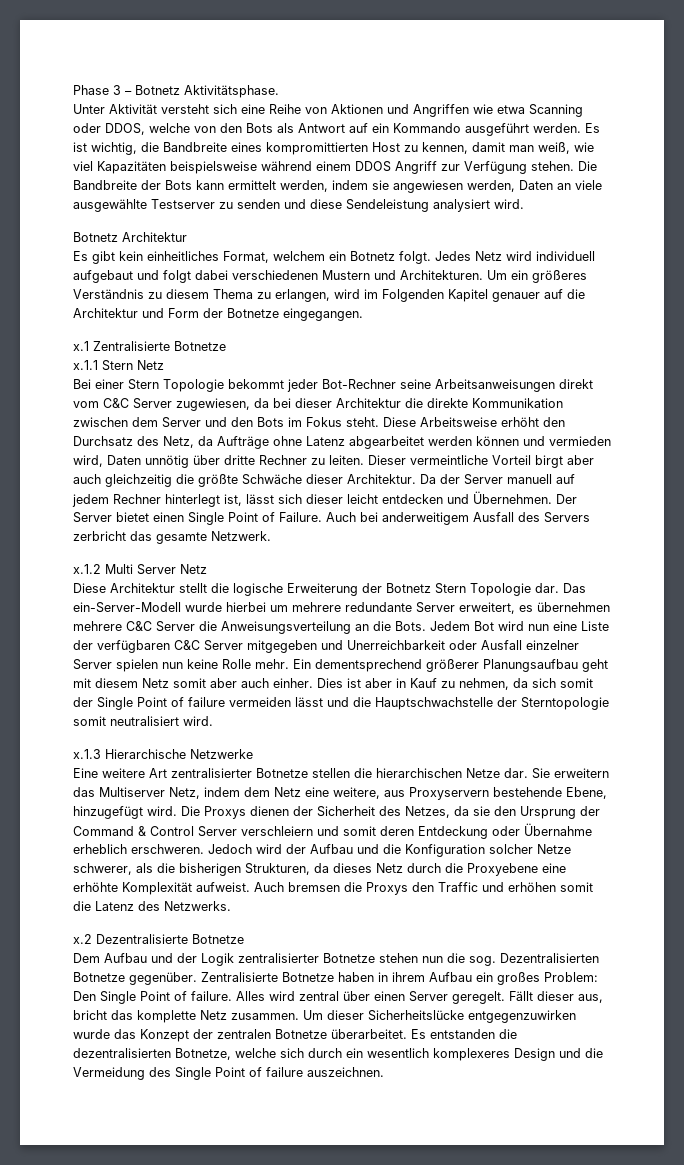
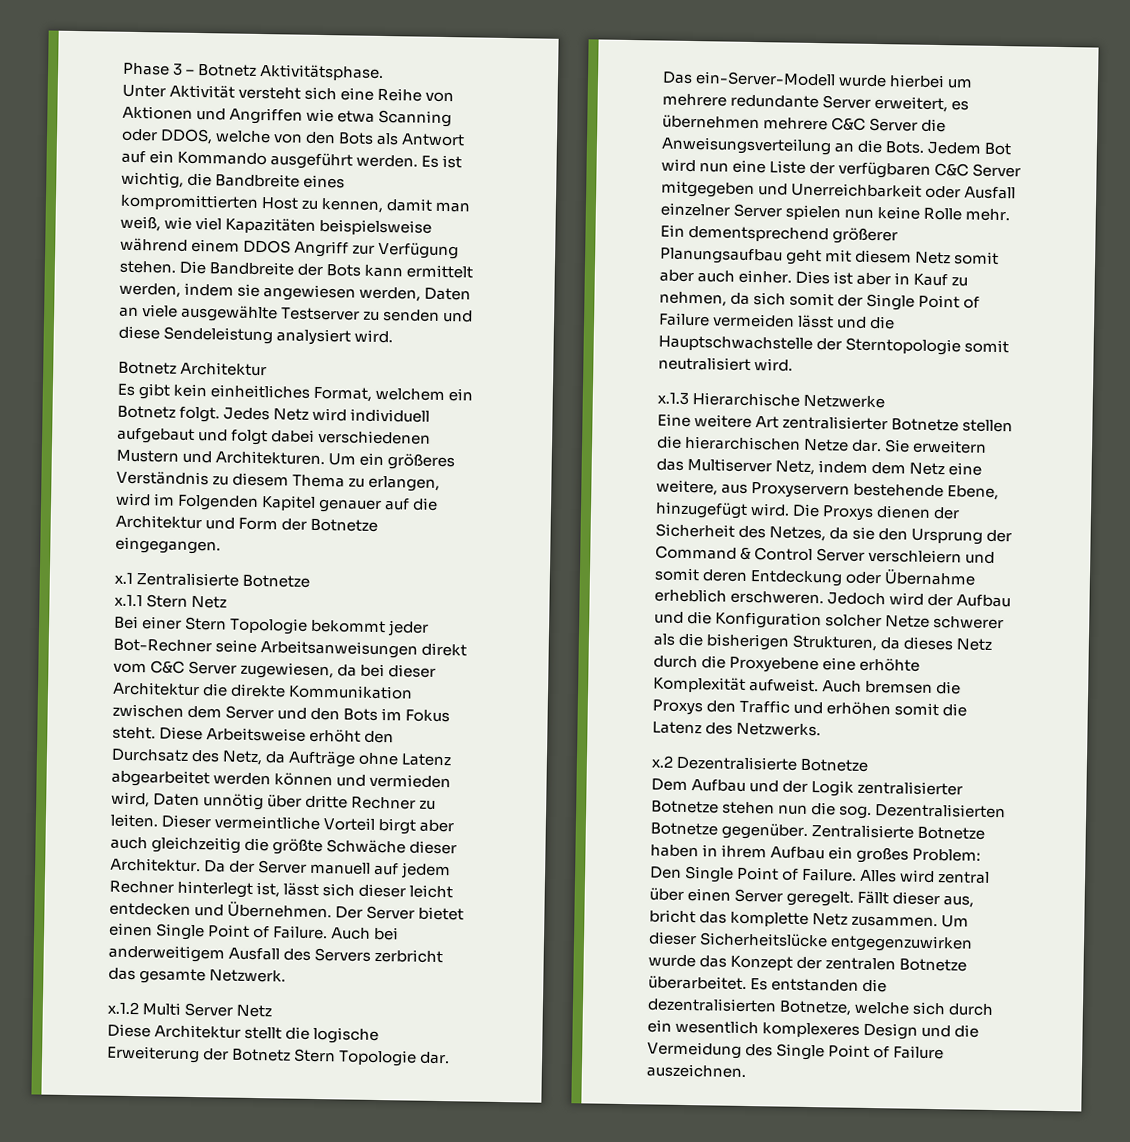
[188,697,225,707] failure -> [658,312,710,327] Failure
[73,863,132,875] schwerer, -> [933,615,1005,630] schwerer
[191,991,232,1001] failure. -> [802,867,858,882] Failure.
[266,1067,303,1077] failure -> [893,1045,945,1060] Failure

